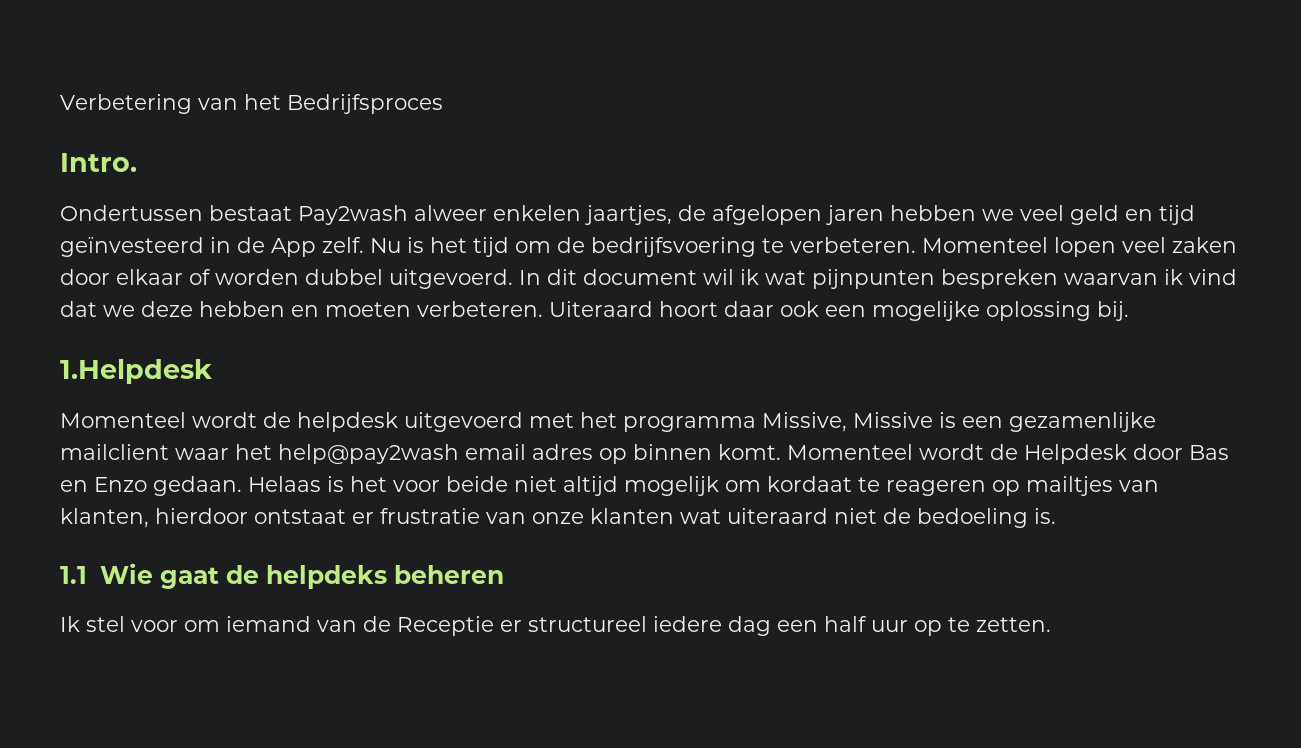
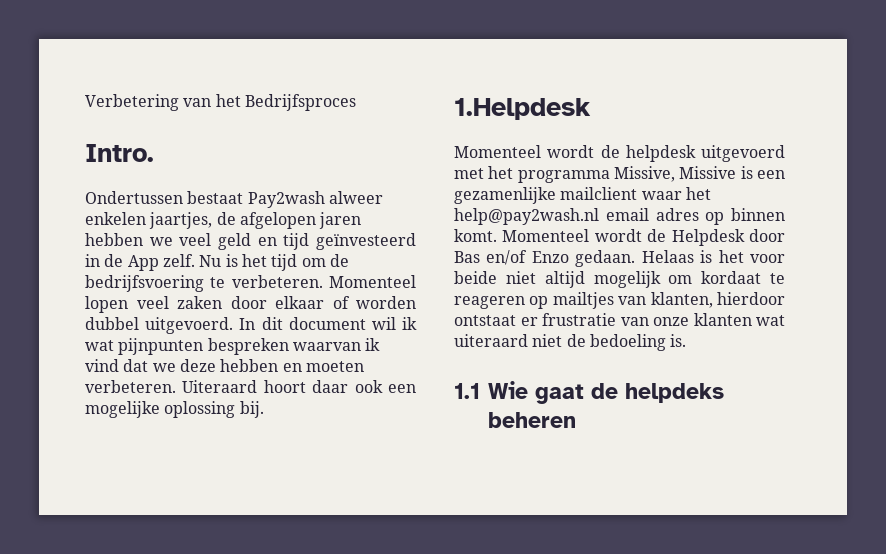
[278,444,459,464] help@pay2wash -> [454,208,599,225] help@pay2wash.nl
[60,480,88,492] en -> [486,250,528,265] en/of
[60,616,1051,636] // Ik stel voor om iemand van de Receptie er structureel iedere dag een half uur op te zetten. -> (576, 420) none

